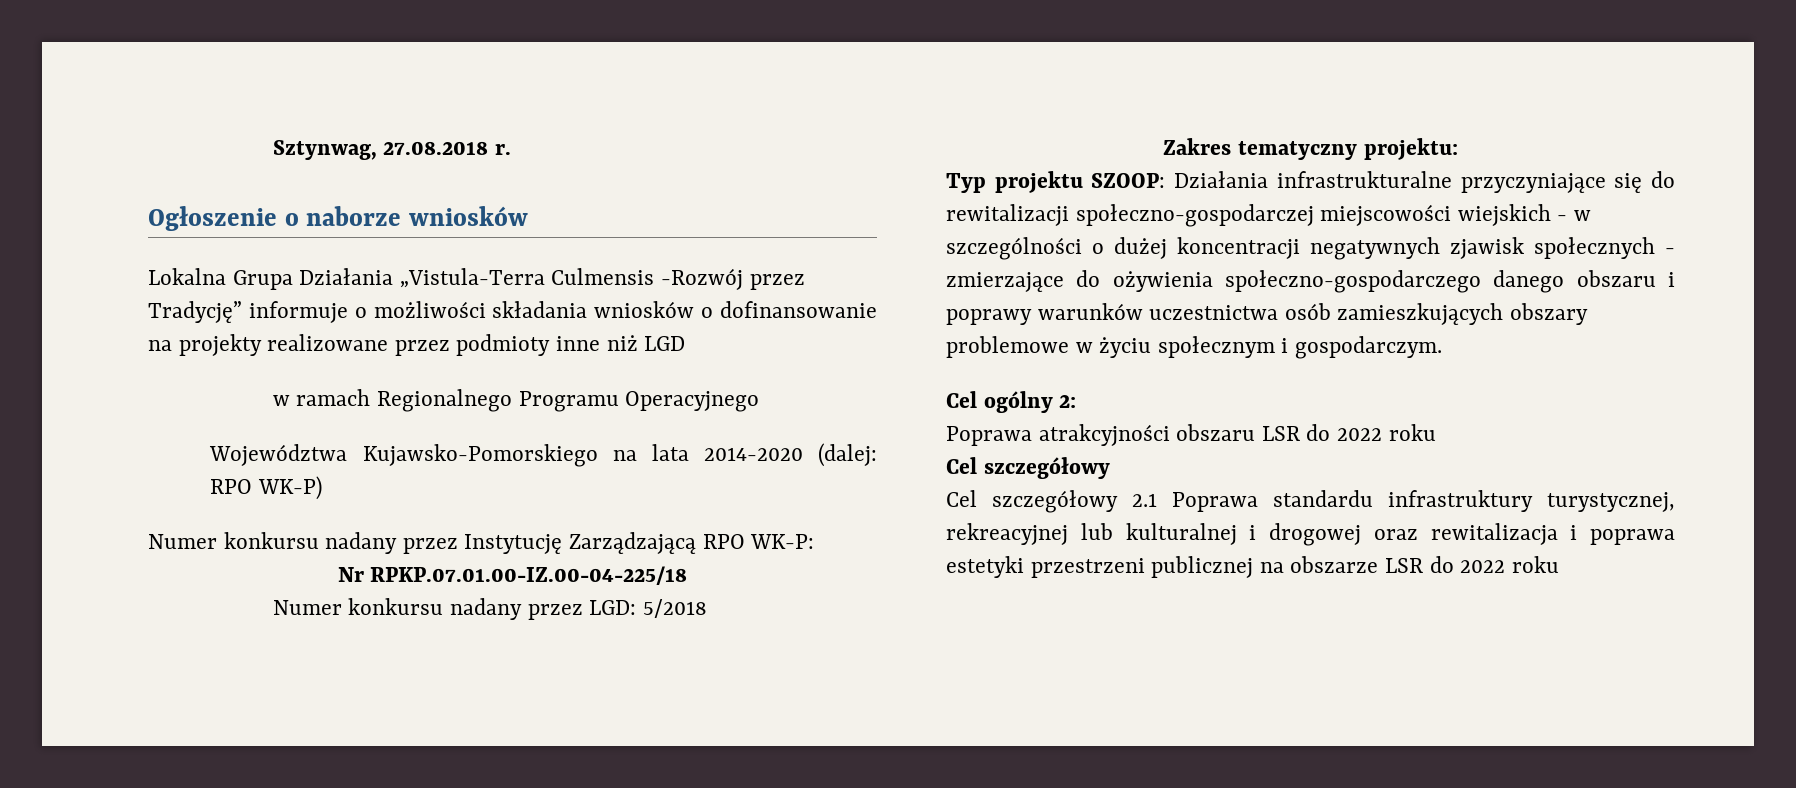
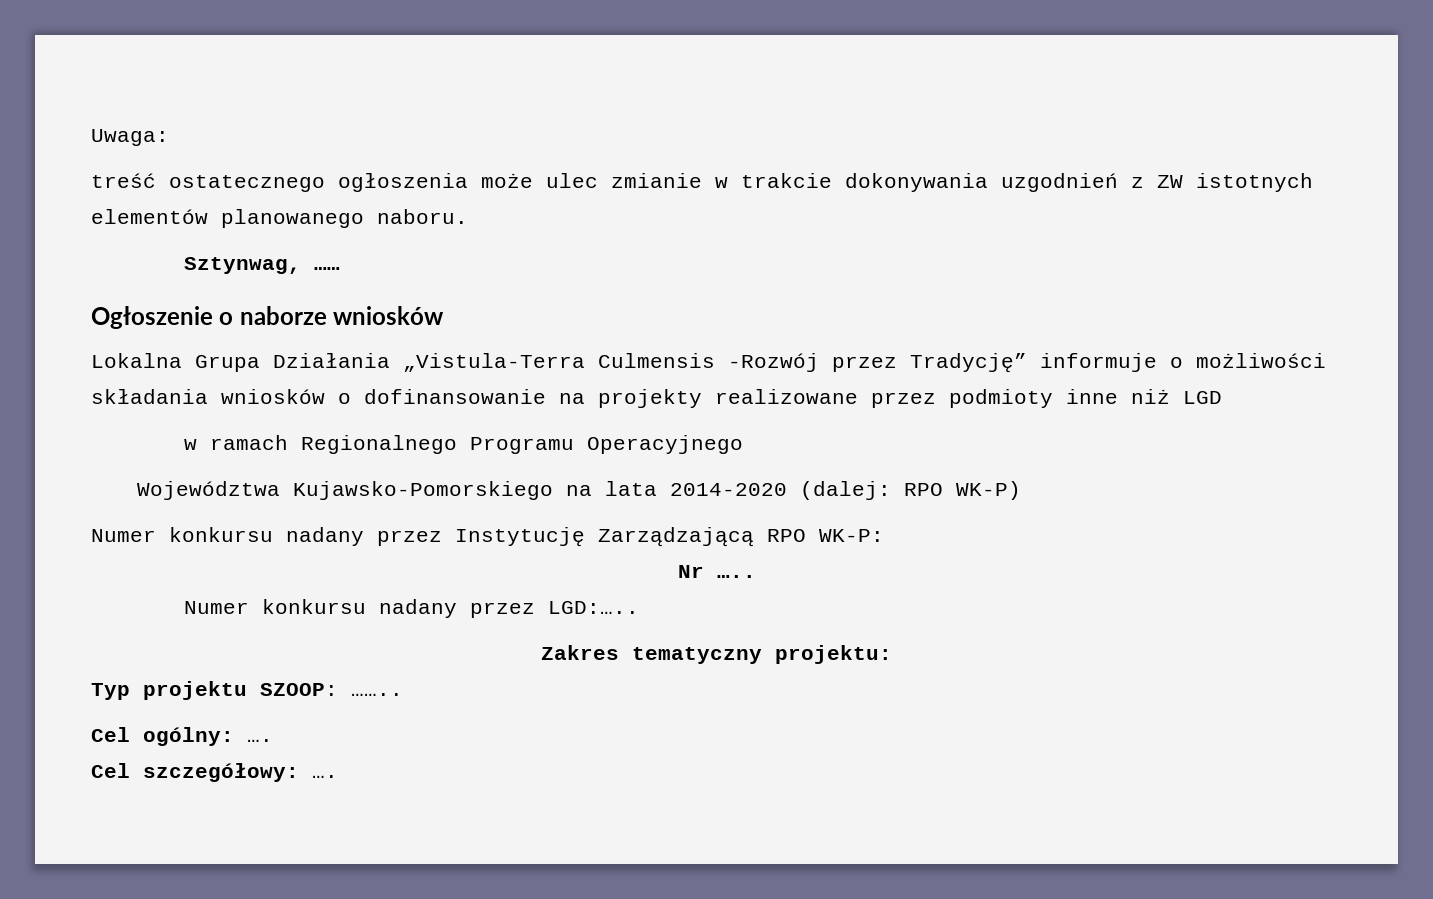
[272,140,512,160] Sztynwag, 27.08.2018 r. -> [91,129,169,146] [91,173,1313,192] [91,209,468,228] [183,257,340,274] Uwaga: // treść ostatecznego ogłoszenia może ulec zmianie w trakcie dokonywania uzgodnień z ZW istotnych elementów planowanego naboru. // Sztynwag, ……
[370,566,688,585] [272,598,707,620] RPKP.07.01.00-IZ.00-04-225/18 // Numer konkursu nadany przez LGD: 5/2018 -> [716,575,756,578] [183,599,639,618] ….. // Numer konkursu nadany przez LGD:…..
[1174,171,1675,193] [946,204,1592,227] [946,237,1675,260] [946,270,1675,293] [946,303,1589,325] [946,336,1443,359] [946,391,1077,413] [946,424,1436,446] [946,457,1110,479] [946,490,1675,513] [946,523,1675,546] [946,556,1559,578] Działania infrastrukturalne przyczyniające się do rewitalizacji społeczno-gospodarczej miejscowości wiejskich - w szczególności o dużej koncentracji negatywnych zjawisk społecznych - zmierzające do ożywienia społeczno-gospodarczego danego obszaru i poprawy warunków uczestnictwa osób zamieszkujących obszary problemowe w życiu społecznym i gospodarczym. // Cel ogólny 2: // Poprawa atrakcyjności obszaru LSR do 2022 roku // Cel szczegółowy // Cel szczegółowy 2.1 Poprawa standardu infrastruktury turystycznej, rekreacyjnej lub kulturalnej i drogowej oraz rewitalizacja i poprawa estetyki przestrzeni publicznej na obszarze LSR do 2022 roku -> [351,693,403,696] [91,727,273,746] [91,763,338,782] …….. // Cel ogólny: …. // Cel szczegółowy: ….

